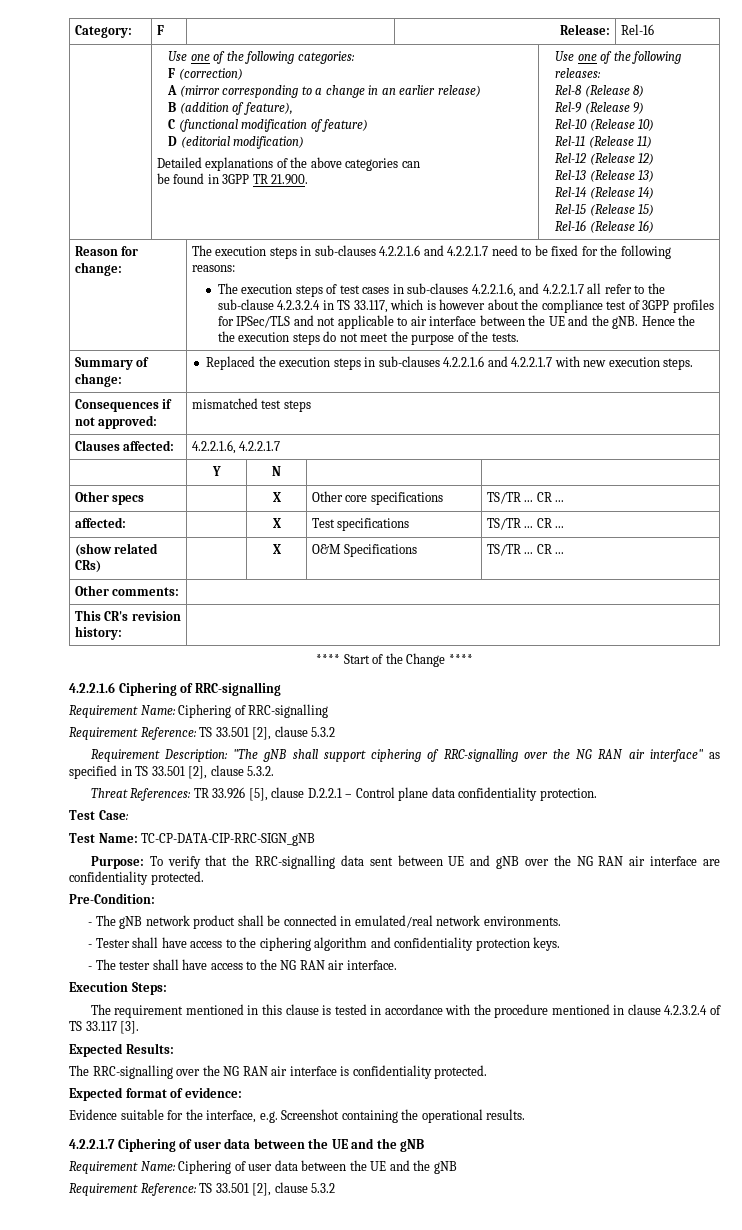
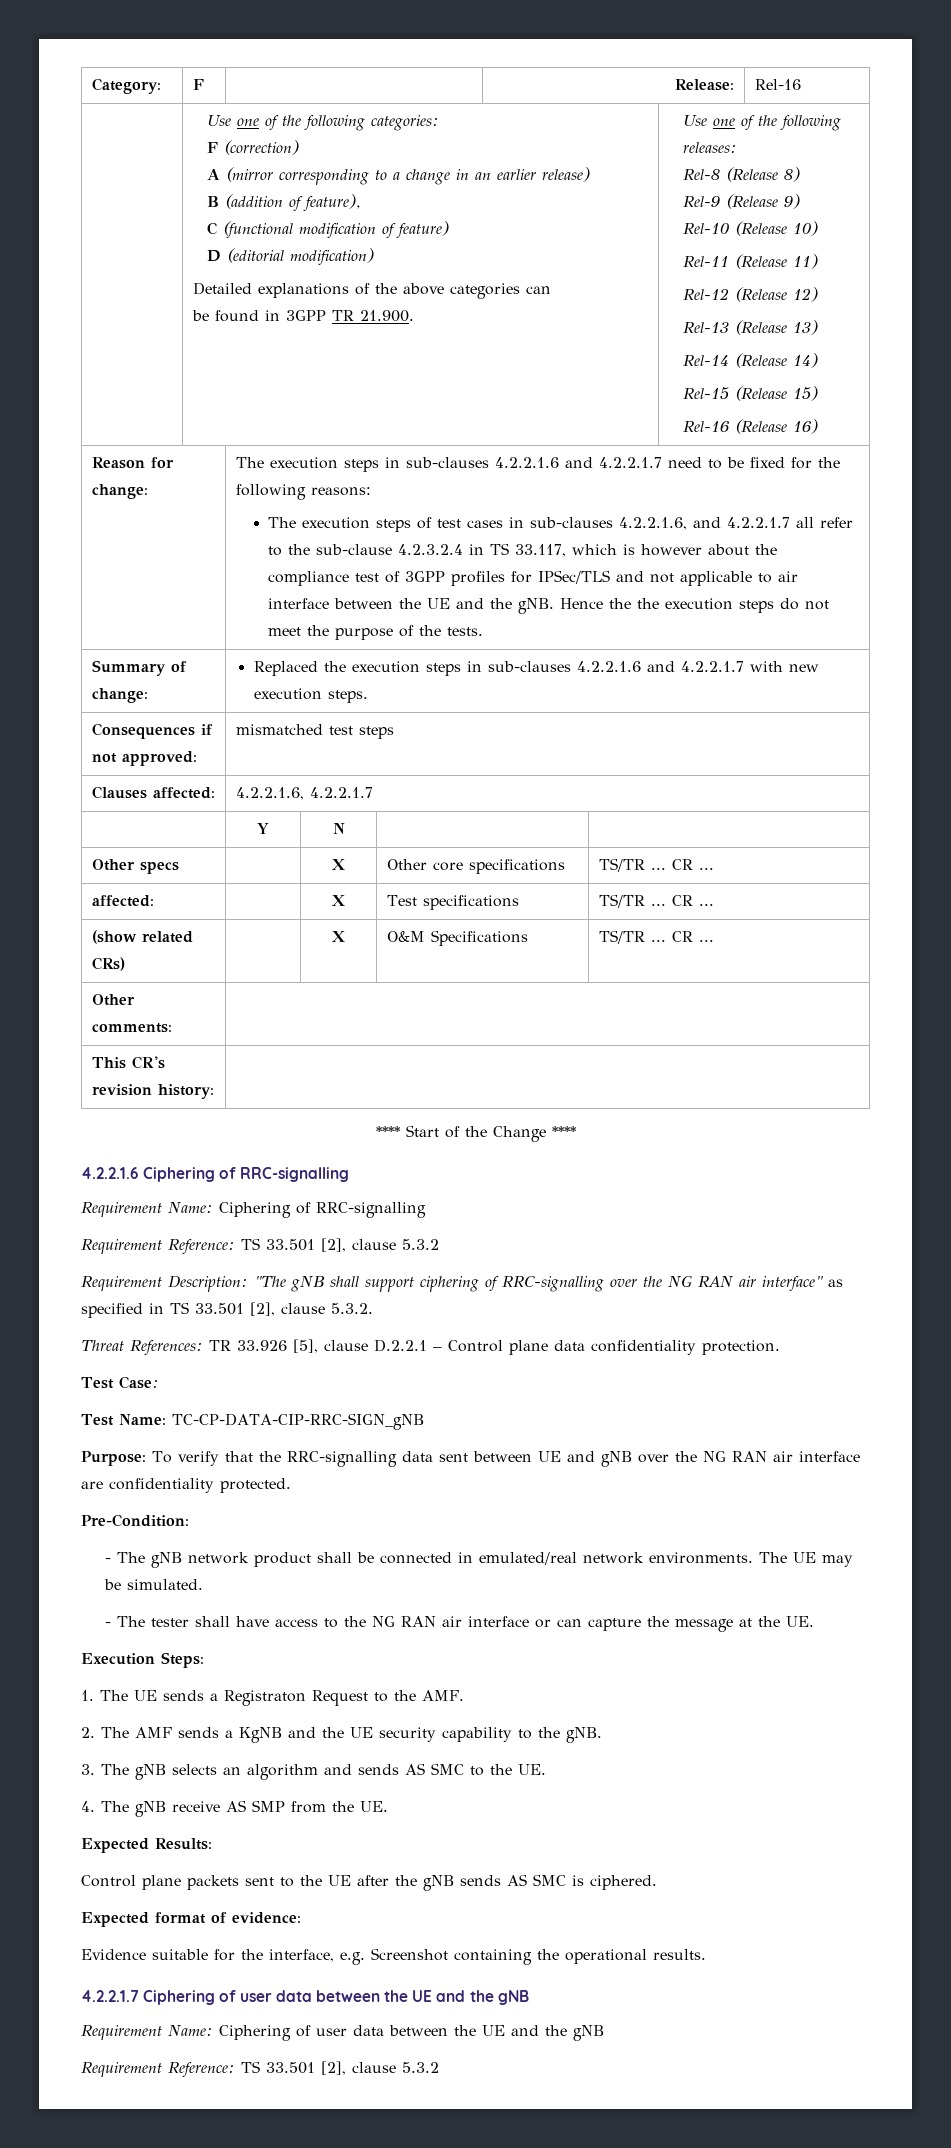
[88,937,561,951] // - Tester shall have access to the ciphering algorithm and confidentiality protection keys. -> [759,1552,854,1567] [104,1579,204,1590] The UE may be simulated.
[346,960,397,970] [69,982,167,995] [90,1004,722,1018] [69,1021,140,1034] [69,1043,174,1057] [69,1065,488,1079] interface. // Execution Steps: // The requirement mentioned in this clause is tested in accordance with the procedure mentioned in clause 4.2.3.2.4 of TS 33.117 [3]. // Expected Results: // The RRC-signalling over the NG RAN air interface is confidentiality protected. -> [468,1616,815,1632] [81,1652,204,1668] [81,1690,464,1706] [81,1727,602,1743] [81,1763,546,1780] [81,1800,388,1817] [81,1838,212,1853] [81,1874,657,1891] interface or can capture the message at the UE. // Execution Steps: // 1. The UE sends a Registraton Request to the AMF. // 2. The AMF sends a KgNB and the UE security capability to the gNB. // 3. The gNB selects an algorithm and sends AS SMC to the UE. // 4. The gNB receive AS SMP from the UE. // Expected Results: // Control plane packets sent to the UE after the gNB sends AS SMC is ciphered.

